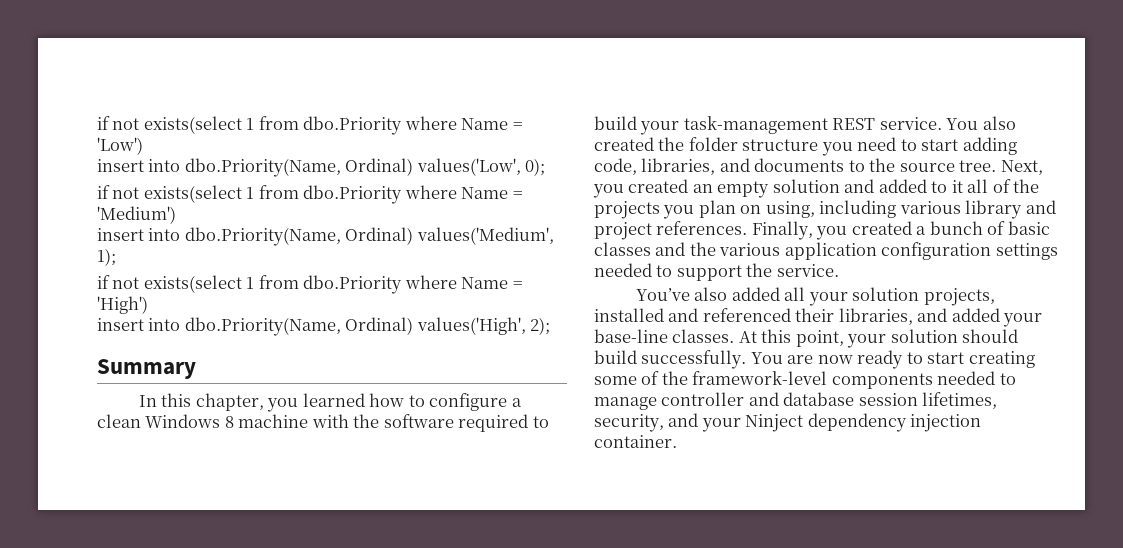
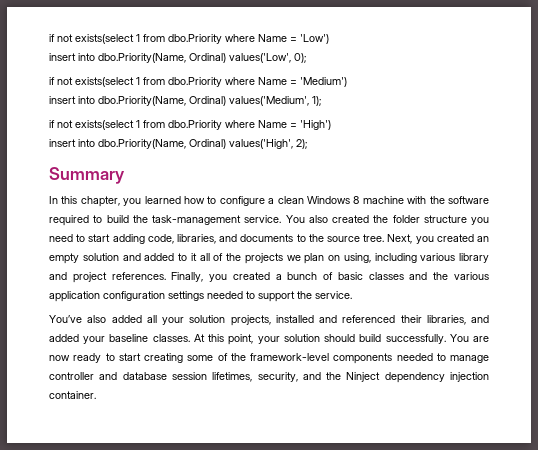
[640,116,876,135] your task-management REST -> [132,215,241,225] the task-management
[663,205,695,219] you -> [286,255,301,261] we
[594,329,668,343] base-line -> [109,334,149,342] baseline
[701,418,741,432] your -> [326,372,342,380] the

